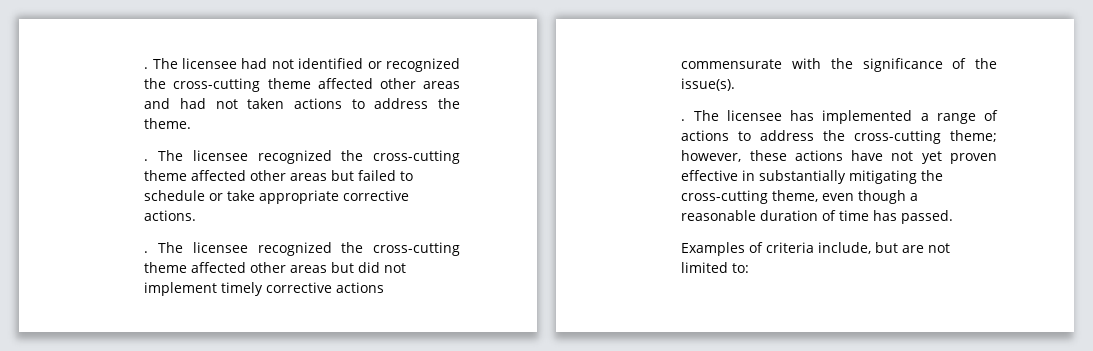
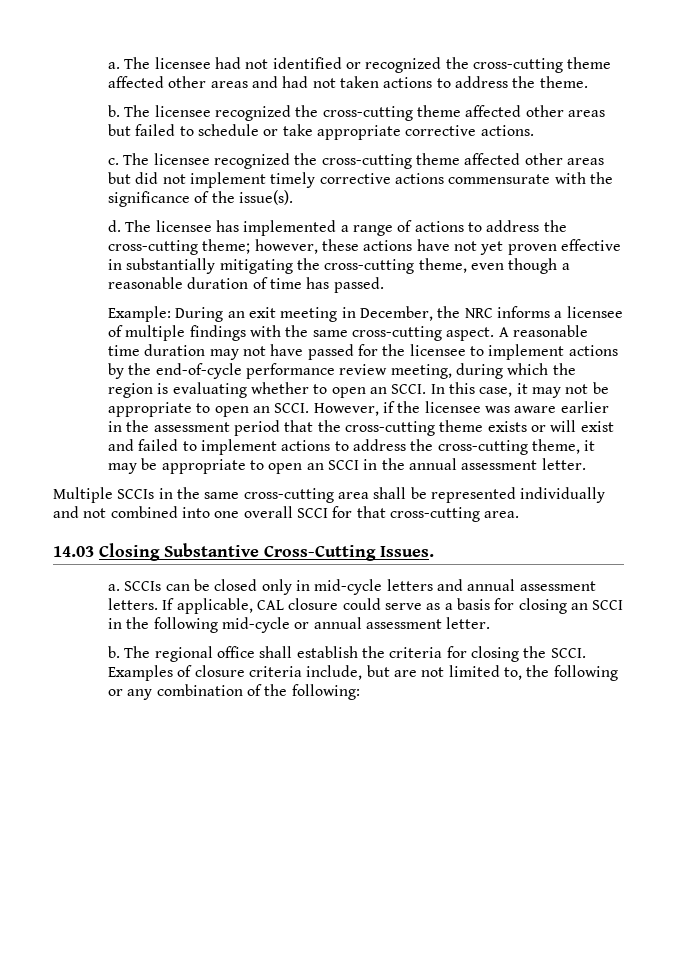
[144,67,149,69] . -> [108,62,121,69] a.
[144,159,149,161] . -> [108,105,121,117] b.
[144,251,149,253] . -> [108,158,120,165] c.
[681,119,686,121] . -> [108,220,122,232] d.
(954, 217) none -> [108,306,623,322] [108,325,589,341] [108,344,618,360] [108,363,576,379] [108,382,609,398] [108,401,609,417] [108,420,614,436] [108,439,596,455] [108,458,586,474] [53,487,606,503] [53,506,520,522] [53,543,434,561] [108,579,596,595] [108,598,624,614] [108,617,491,633] [108,646,586,662] Example: During an exit meeting in December, the NRC informs a licensee of multiple findings with the same cross-cutting aspect. A reasonable time duration may not have passed for the licensee to implement actions by the end-of-cycle performance review meeting, during which the region is evaluating whether to open an SCCI. In this case, it may not be appropriate to open an SCCI. However, if the licensee was aware earlier in the assessment period that the cross-cutting theme exists or will exist and failed to implement actions to address the cross-cutting theme, it may be appropriate to open an SCCI in the annual assessment letter. // Multiple SCCIs in the same cross-cutting area shall be represented individually and not combined into one overall SCCI for that cross-cutting area. // 14.03 Closing Substantive Cross-Cutting Issues. // a. SCCIs can be closed only in mid-cycle letters and annual assessment letters. If applicable, CAL closure could serve as a basis for closing an SCCI in the following mid-cycle or annual assessment letter. // b. The regional office shall establish the criteria for closing the SCCI.
(764, 247) none -> [194,665,245,677] closure
[732,263,750,273] to: -> [504,665,618,681] [108,684,360,700] to, the following or any combination of the following:

